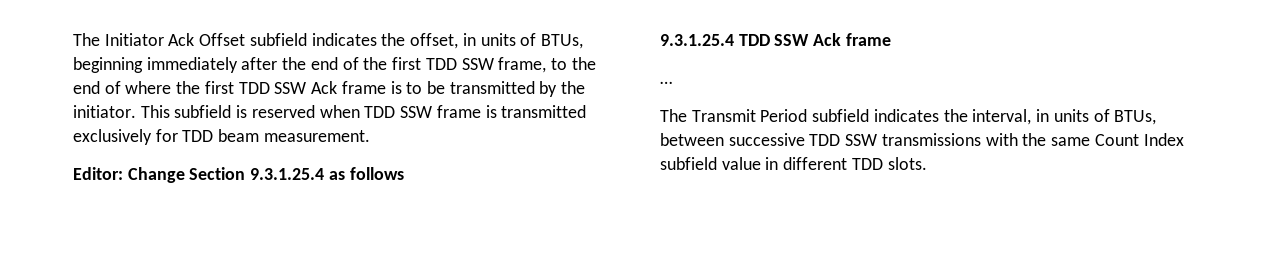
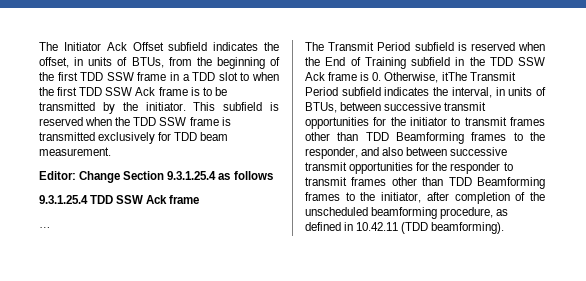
[73,57,338,73] beginning immediately after the end -> [168,57,265,69] from the beginning
[498,57,596,73] [73,81,172,94] frame, to the end of where -> [137,72,279,81] frame in a TDD slot to when
(360, 111) none -> [115,117,131,126] the
(870, 115) none -> [457,42,545,51] [305,57,545,69] [305,72,516,83] [305,87,381,96] is reserved when the End of Training subfield in the TDD SSW Ack frame is 0. Otherwise, itThe Transmit Period subfield
[809,133,1184,146] [660,157,927,170] TDD SSW transmissions with the same Count Index subfield value in different TDD slots. -> [444,102,487,111] [305,117,545,129] [305,132,545,144] [305,147,508,159] [305,162,513,174] [305,177,545,189] [305,192,545,204] [305,207,509,219] [305,222,505,234] transmit opportunities for the initiator to transmit frames other than TDD Beamforming frames to the responder, and also between successive transmit opportunities for the responder to transmit frames other than TDD Beamforming frames to the initiator, after completion of the unscheduled beamforming procedure, as defined in 10.42.11 (TDD beamforming).

